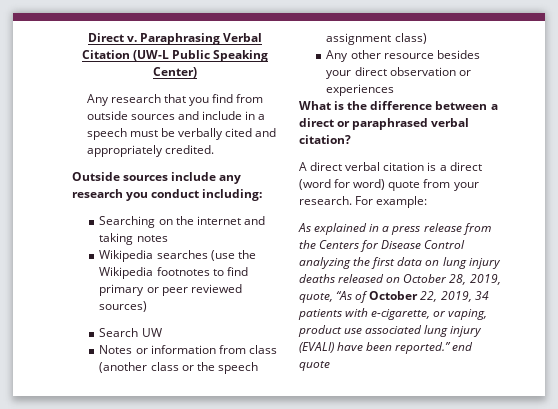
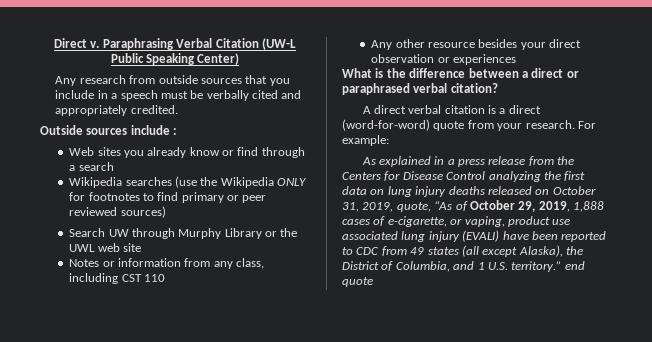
[164,94,234,106] that you find -> (126, 79) none
[178,111,200,120] and -> [245,75,290,86] that you
[219,175,242,184] [72,189,263,201] [99,216,265,228] [99,233,168,245] any research you conduct including: // Searching on the internet and taking notes -> [173,128,178,135] [69,147,305,158] [69,162,114,171] : // Web sites you already know or find through a search
(154, 273) none -> [277,178,308,186] [69,192,86,201] ONLY for
[99,345,277,354] [99,362,258,374] [326,33,427,45] // Notes or information from class (another class or the speech assignment class) -> [131,228,298,239] [69,243,141,252] [69,258,265,269] [69,273,165,284] through Murphy Library or the UWL web site // Notes or information from any class, including CST 110
[299,179,386,190] (word for word) -> [342,119,430,131] (word-for-word)
[449,274,467,285] 28, -> [342,202,359,212] 31,
[420,291,489,302] [298,308,369,320] 22, 2019, 34 patients with -> [518,201,604,212] [342,216,386,226] 29, 2019, 1,888 cases of
[395,342,452,354] reported.” -> [561,231,607,242] [342,245,583,257] [342,261,562,272] reported to CDC from 49 states (all except Alaska), the District of Columbia, and 1 U.S. territory.”

